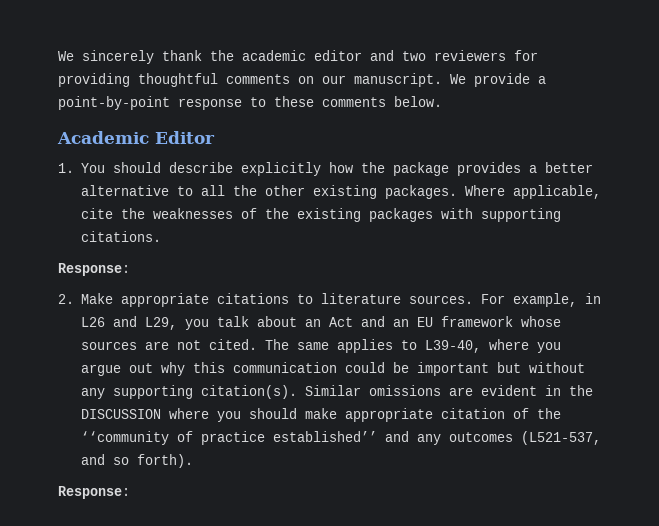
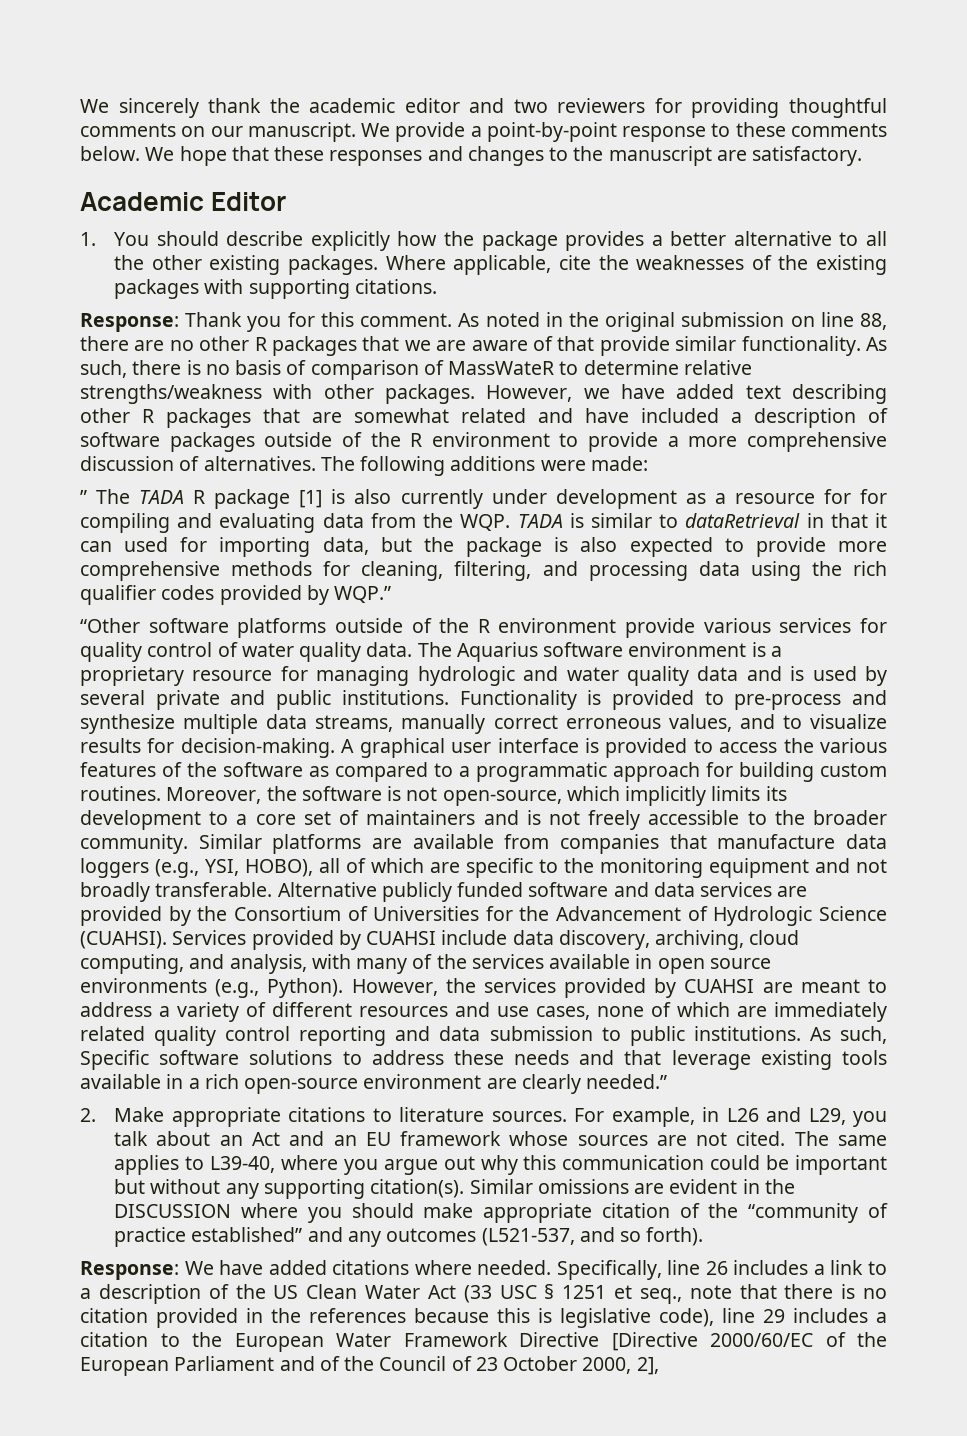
(442, 101) none -> [145,146,863,166] We hope that these responses and changes to the manuscript are satisfactory.
(130, 269) none -> [185,312,887,332] [80,336,887,356] [80,360,752,380] [80,384,888,404] [80,408,888,428] [80,432,887,452] [80,456,648,476] [80,489,888,509] [80,513,887,533] [80,537,887,557] [80,561,888,581] [80,585,392,605] [80,618,887,638] [80,642,782,662] [80,666,887,686] [80,690,888,710] [80,714,888,734] [80,738,887,758] [80,762,887,782] [80,786,787,806] [80,810,887,830] [80,834,887,854] [80,858,887,878] [80,882,808,902] [80,906,887,926] [80,930,800,950] [80,954,771,974] [80,978,887,998] [80,1002,887,1022] [80,1026,888,1046] [80,1050,888,1070] [80,1074,668,1094] Thank you for this comment. As noted in the original submission on line 88, there are no other R packages that we are aware of that provide similar functionality. As such, there is no basis of comparison of MassWateR to determine relative strengths/weakness with other packages. However, we have added text describing other R packages that are somewhat related and have included a description of software packages outside of the R environment to provide a more comprehensive discussion of alternatives. The following additions were made: // ” The TADA R package [1] is also currently under development as a resource for for compiling and evaluating data from the WQP. TADA is similar to dataRetrieval in that it can used for importing data, but the package is also expected to provide more comprehensive methods for cleaning, filtering, and processing data using the rich qualifier codes provided by WQP.” // “Other software platforms outside of the R environment provide various services for quality control of water quality data. The Aquarius software environment is a proprietary resource for managing hydrologic and water quality data and is used by several private and public institutions. Functionality is provided to pre-process and synthesize multiple data streams, manually correct erroneous values, and to visualize results for decision-making. A graphical user interface is provided to access the various features of the software as compared to a programmatic approach for building custom routines. Moreover, the software is not open-source, which implicitly limits its development to a core set of maintainers and is not freely accessible to the broader community. Similar platforms are available from companies that manufacture data loggers (e.g., YSI, HOBO), all of which are specific to the monitoring equipment and not broadly transferable. Alternative publicly funded software and data services are provided by the Consortium of Universities for the Advancement of Hydrologic Science (CUAHSI). Services provided by CUAHSI include data discovery, archiving, cloud computing, and analysis, with many of the services available in open source environments (e.g., Python). However, the services provided by CUAHSI are meant to address a variety of different resources and use cases, none of which are immediately related quality control reporting and data submission to public institutions. As such, Specific software solutions to address these needs and that leverage existing tools available in a rich open-source environment are clearly needed.”
[80,431,169,445] ‘‘community -> [748,1203,859,1223] “community
[272,431,377,442] established’’ -> [191,1227,303,1242] established”
(130, 492) none -> [184,1260,888,1280] [80,1284,888,1304] [80,1308,887,1328] [80,1332,887,1352] [80,1356,659,1376] We have added citations where needed. Specifically, line 26 includes a link to a description of the US Clean Water Act (33 USC § 1251 et seq., note that there is no citation provided in the references because this is legislative code), line 29 includes a citation to the European Water Framework Directive [Directive 2000/60/EC of the European Parliament and of the Council of 23 October 2000, 2],

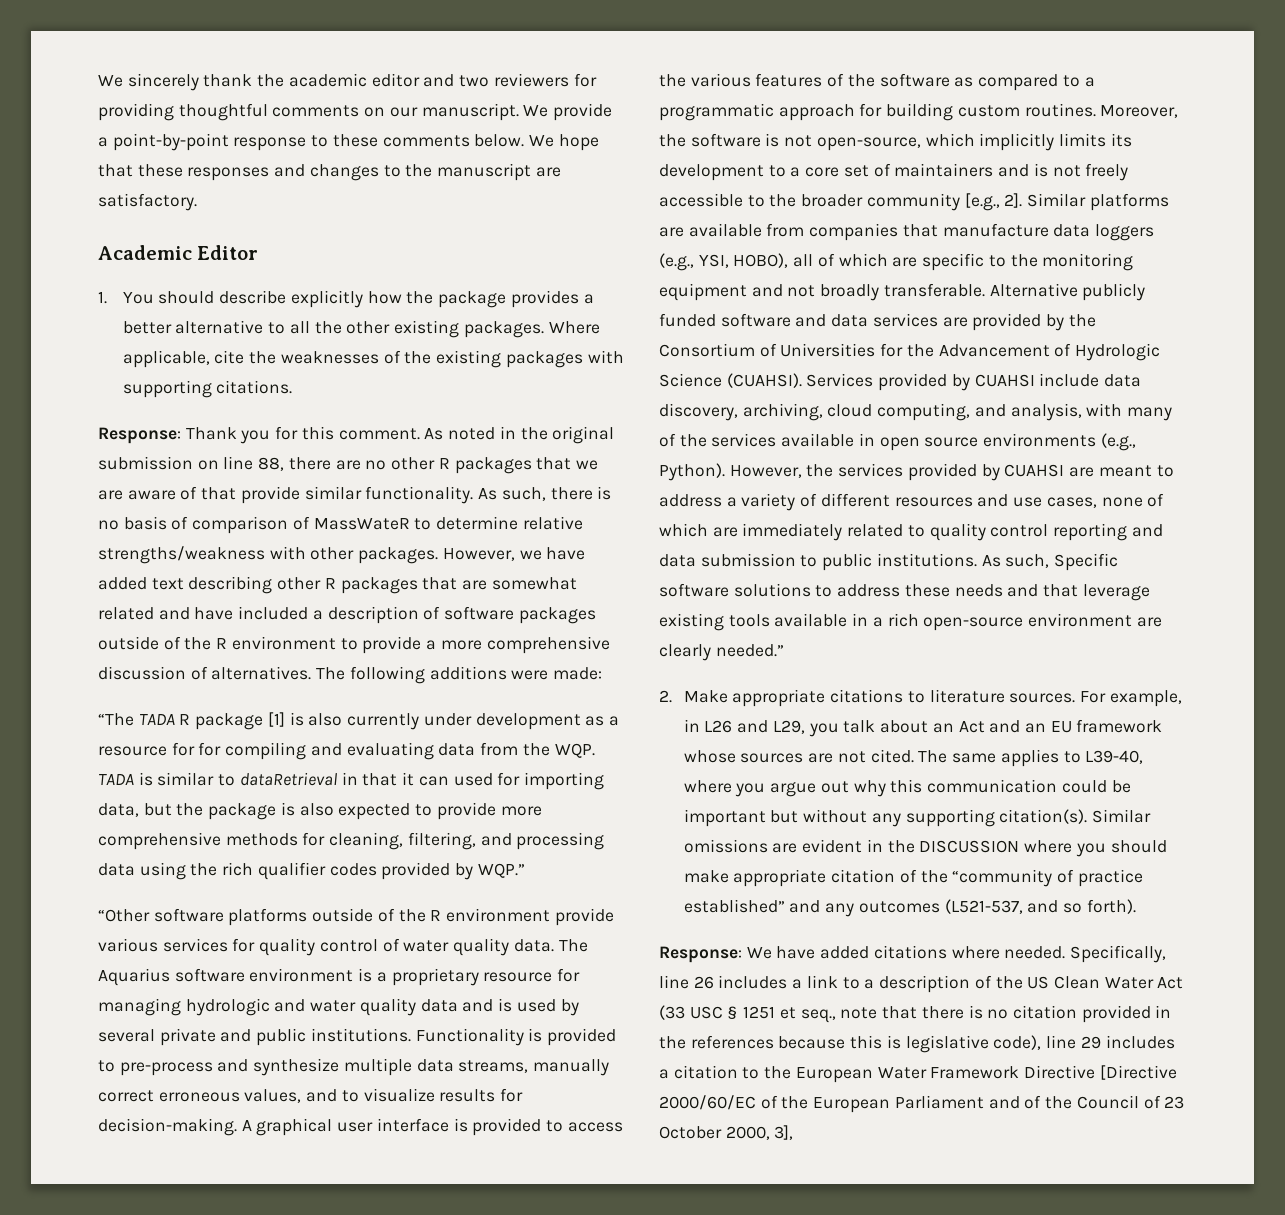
[80,489,131,504] ” The -> [98,713,134,726] “The
[80,834,188,854] community. -> [866,193,1023,211] community [e.g., 2].
(145, 1033) none -> [907,525,925,537] to
[636,1357,659,1375] 2], -> [774,1125,794,1140] 3],

